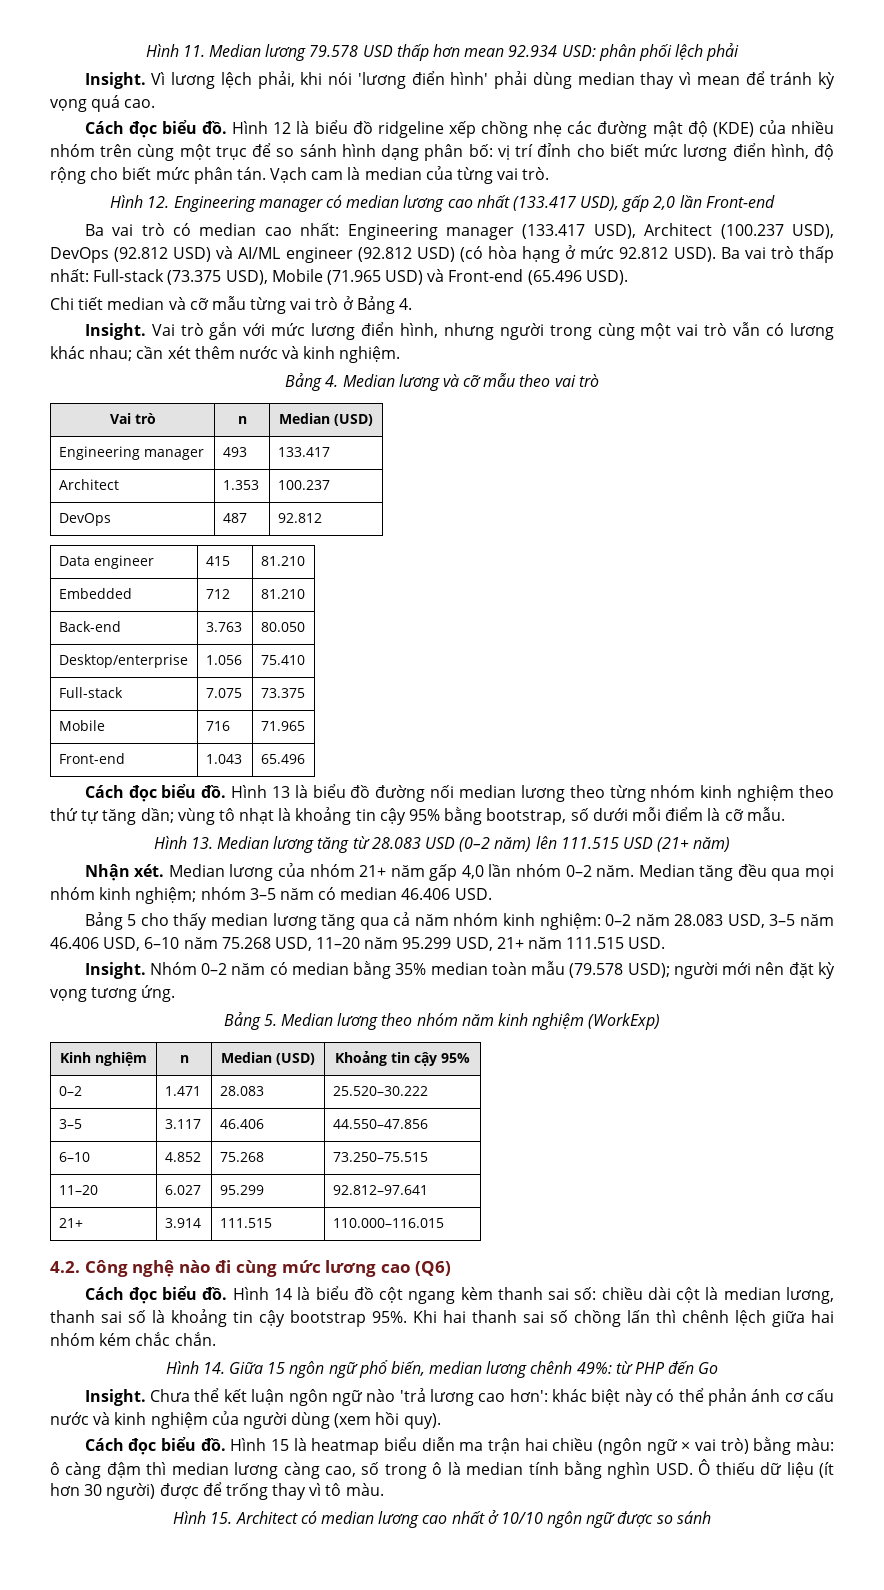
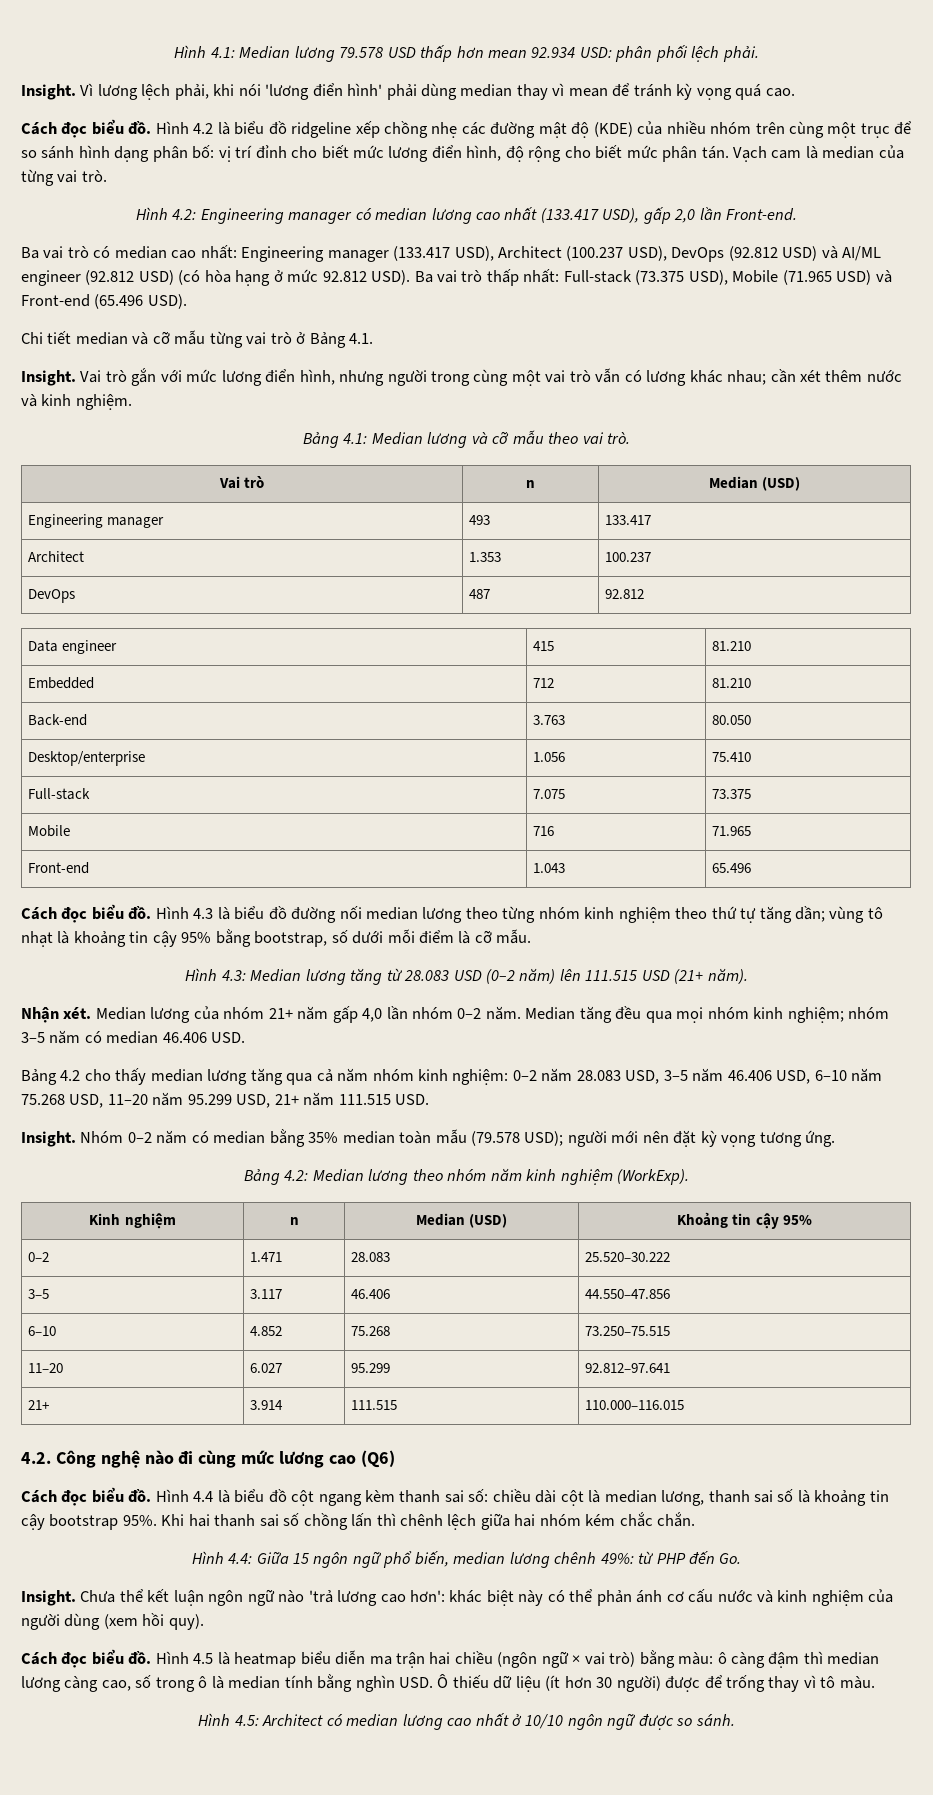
[145,44,205,57] Hình 11. -> [174,45,235,58] Hình 4.1:
[706,43,740,61] phải -> [722,46,759,62] phải.
[273,122,292,134] 12 -> [193,123,214,134] 4.2
[147,196,170,208] 12. -> [172,209,197,220] 4.2:
[705,195,775,208] Front-end -> [726,208,798,221] Front-end.
[399,298,413,310] 4. -> [349,333,374,344] 4.1.
[325,375,339,387] 4. -> [343,433,368,444] 4.1:
[578,374,599,387] trò -> [607,432,631,444] trò.
[271,786,290,798] 13 -> [193,908,214,919] 4.3
[190,837,213,849] 13. -> [221,970,246,981] 4.3:
[693,837,731,852] năm) -> [707,968,748,984] năm).
[127,914,137,926] 5 -> [60,1070,81,1081] 4.2
[263,1014,277,1026] 5. -> [284,1170,309,1181] 4.2:
[588,1013,661,1030] (WorkExp) -> [617,1169,690,1185] (WorkExp).
[274,1288,293,1300] 14 -> [193,1491,214,1502] 4.4
[202,1362,225,1374] 14. -> [228,1553,253,1564] 4.4:
[698,1362,719,1374] Go -> [719,1553,742,1564] Go.
[271,1439,290,1451] 15 -> [193,1653,214,1664] 4.5
[210,1512,233,1524] 15. -> [234,1715,259,1726] 4.5:
[676,1511,711,1524] sánh -> [695,1714,735,1726] sánh.

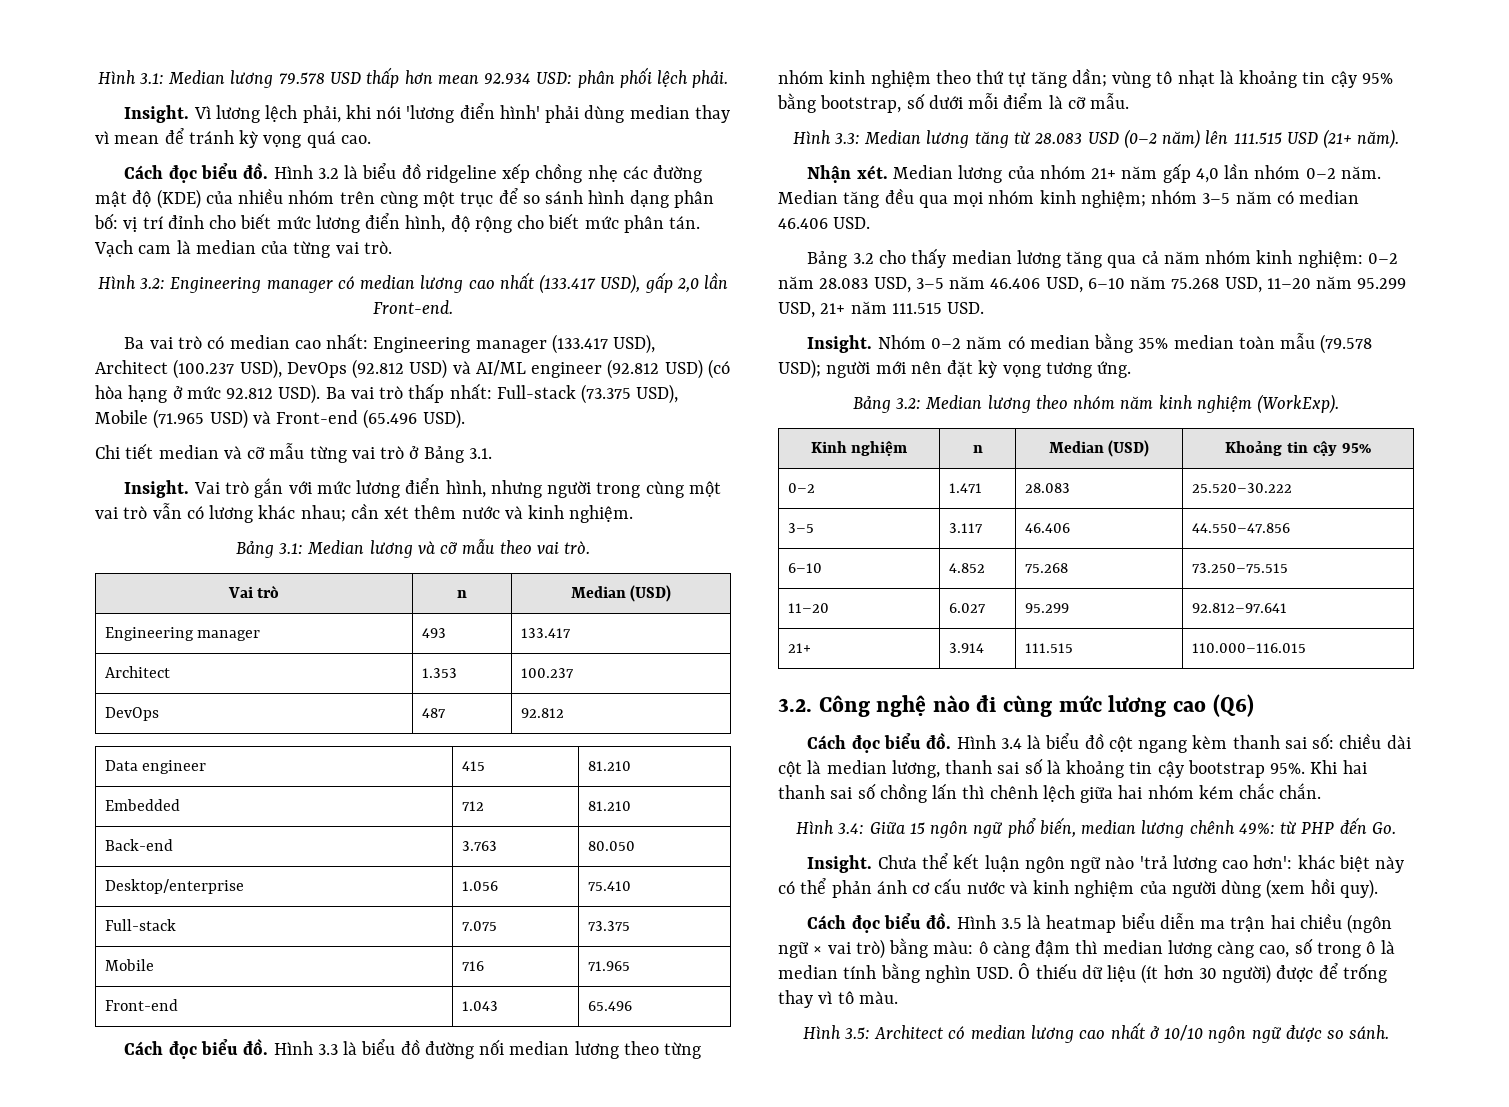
[174,45,235,58] Hình 4.1: -> [97,70,164,84] Hình 3.1:
[193,123,214,134] 4.2 -> [317,168,339,179] 3.2
[172,209,197,220] 4.2: -> [140,278,166,289] 3.2:
[349,333,374,344] 4.1. -> [468,448,492,459] 3.1.
[343,433,368,444] 4.1: -> [279,543,304,554] 3.1:
[193,908,214,919] 4.3 -> [317,1044,338,1055] 3.3
[221,970,246,981] 4.3: -> [834,133,860,144] 3.3:
[60,1070,81,1081] 4.2 -> [852,253,874,264] 3.2
[284,1170,309,1181] 4.2: -> [896,398,922,409] 3.2:
[21,1452,51,1464] 4.2. -> [778,698,812,712] 3.2.
[193,1491,214,1502] 4.4 -> [1000,738,1022,749] 3.4
[228,1553,253,1564] 4.4: -> [838,823,865,834] 3.4:
[193,1653,214,1664] 4.5 -> [1000,918,1022,929] 3.5
[234,1715,259,1726] 4.5: -> [844,1027,870,1039] 3.5:

